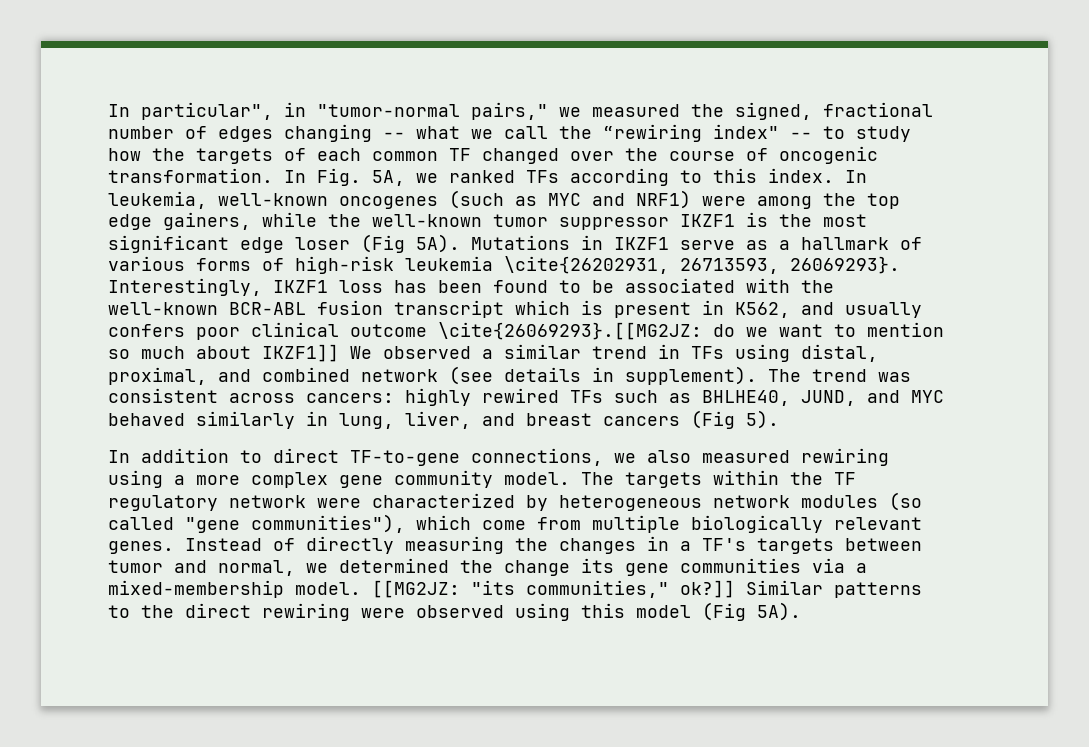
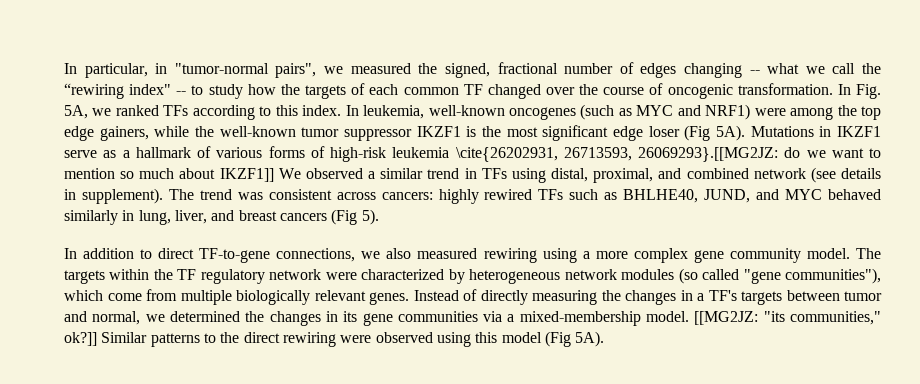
[108,102,273,120] In particular", -> [64,63,148,78] In particular,
[471,102,548,120] pairs," -> [275,63,317,78] pairs",
[790,256,900,274] [108,278,834,296] [108,300,922,318] [108,322,702,340] 26069293}. Interestingly, IKZF1 loss has been found to be associated with the well-known BCR-ABL fusion transcript which is present in K562, and usually confers poor clinical outcome \cite{26069293}.[[MG2JZ: -> [638,147,778,162] 26069293}.[[MG2JZ:
[504,560,570,576] change -> [269,311,338,326] changes in

